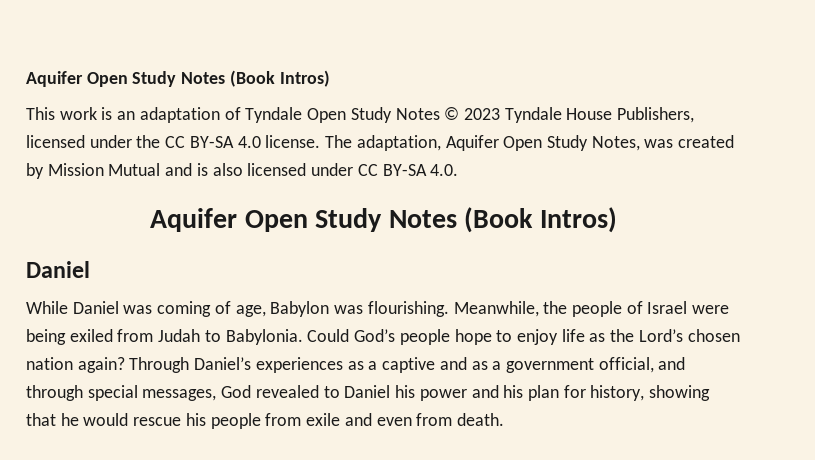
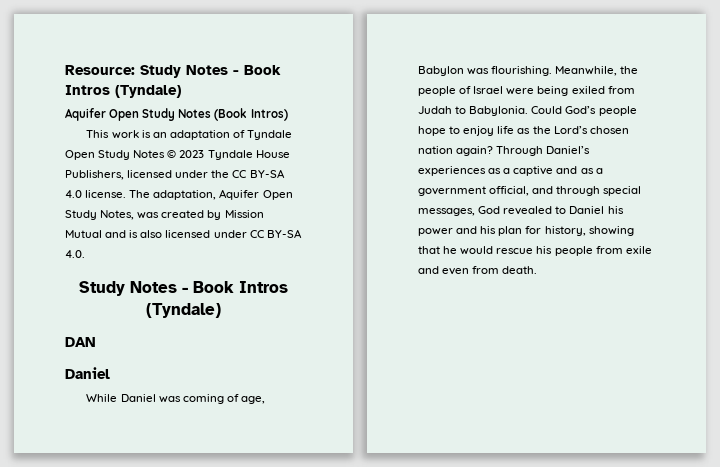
(26, 79) none -> [65,65,281,78] [65,85,181,98] Resource: Study Notes - Book Intros (Tyndale) //
[150,207,617,233] Aquifer Open Study Notes (Book Intros) -> [79,281,288,296] [146,303,221,318] [65,337,96,347] Study Notes - Book Intros (Tyndale) // DAN

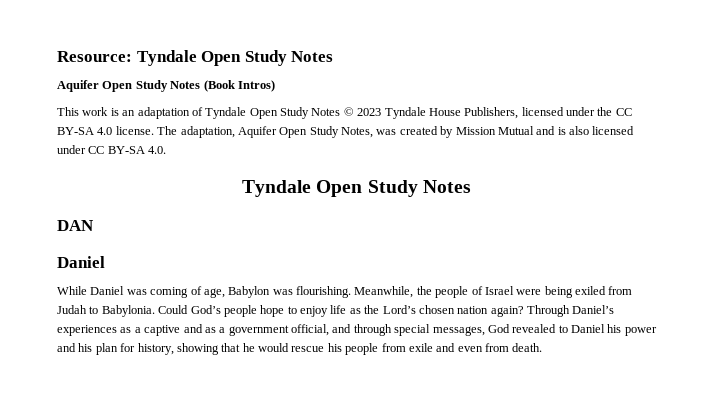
[140,65,281,78] [65,85,181,98] Study Notes - Book Intros (Tyndale) -> [136,50,334,66] Tyndale Open Study Notes
[79,281,288,296] [146,303,221,318] Study Notes - Book Intros (Tyndale) -> [242,180,471,197] Tyndale Open Study Notes

